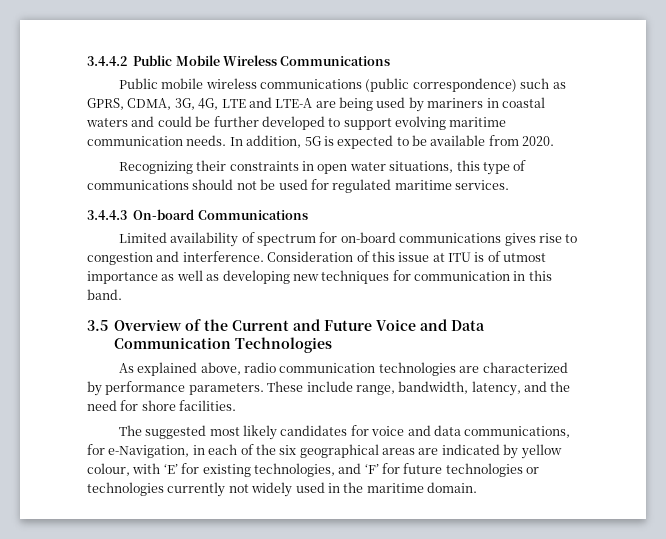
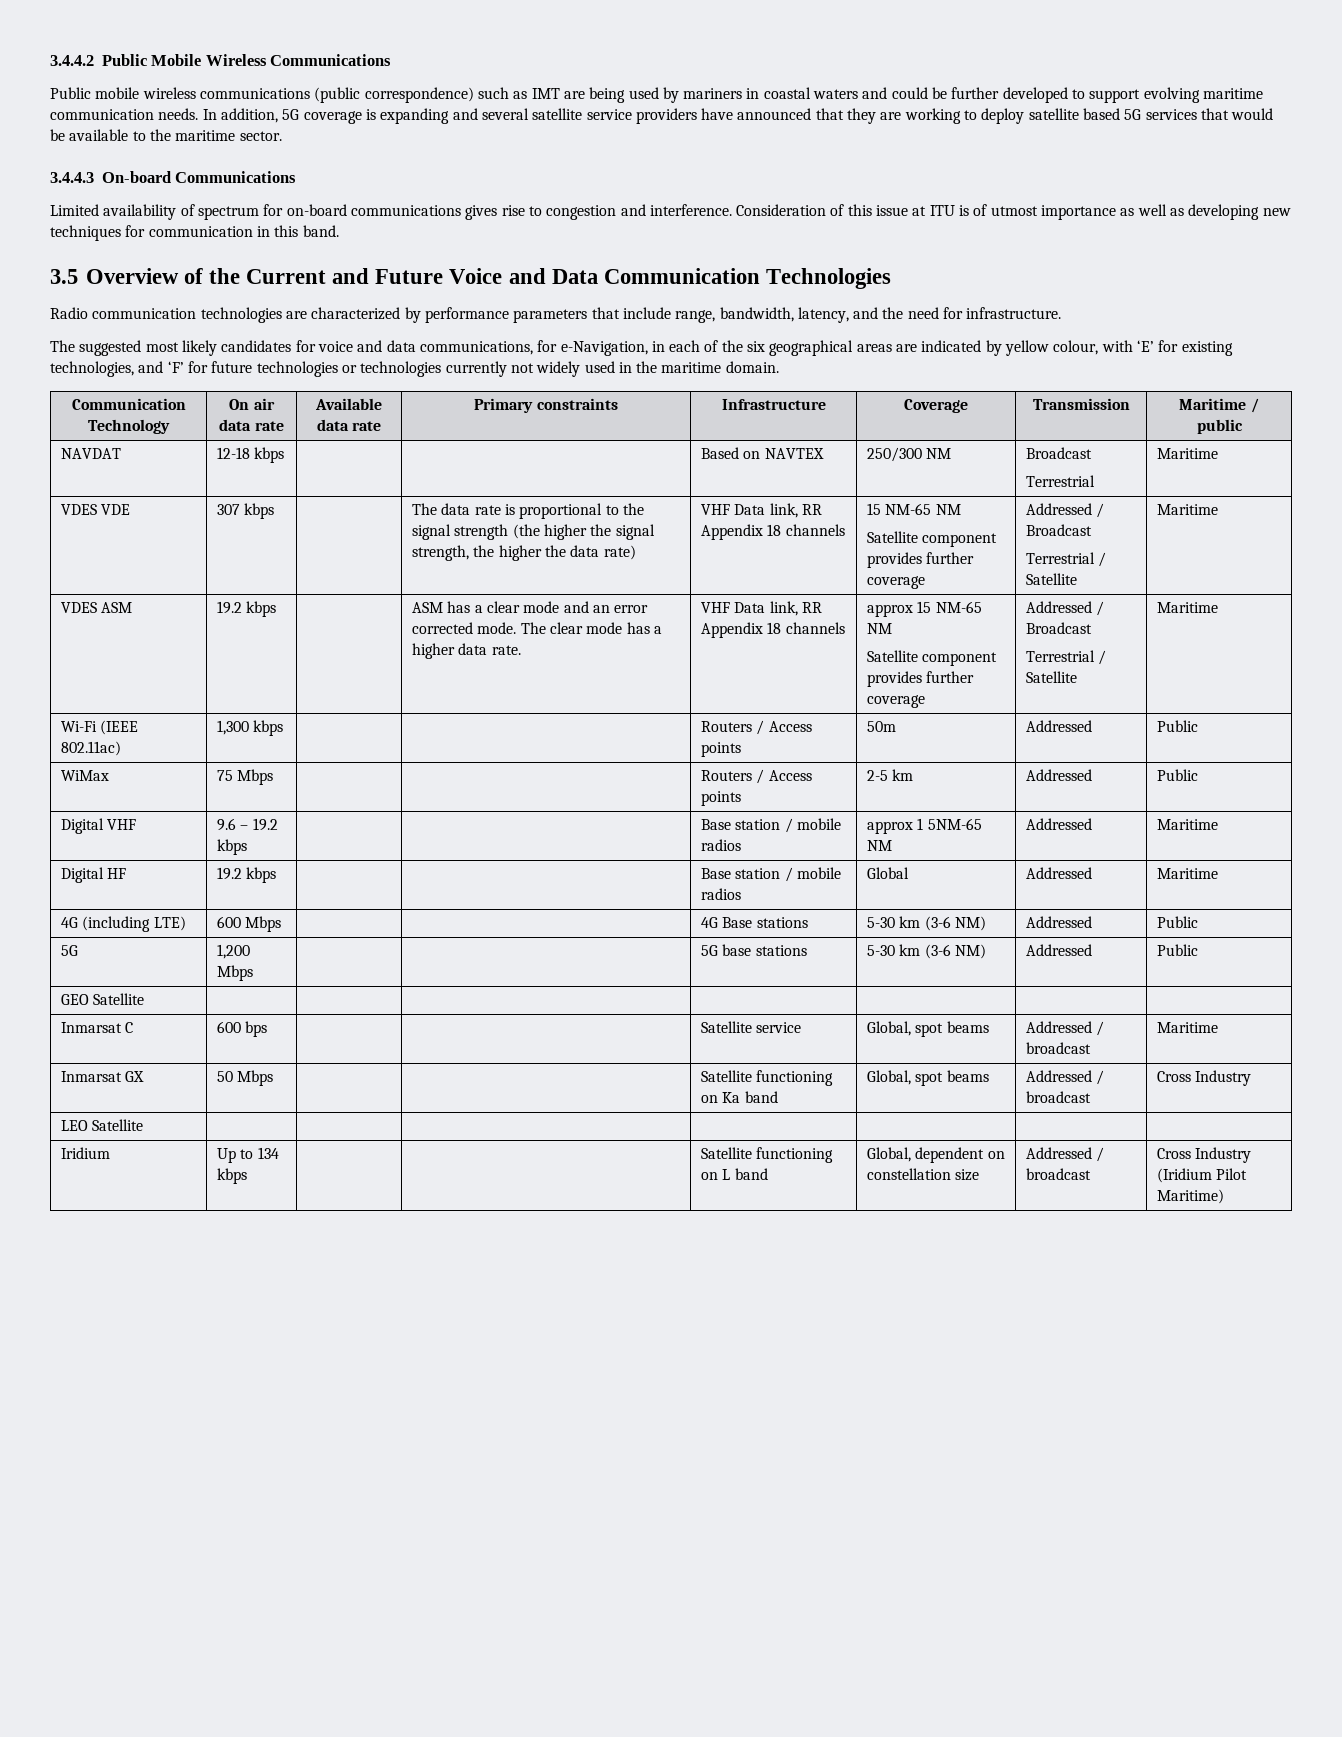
[87,97,313,110] GPRS, CDMA, 3G, 4G, LTE and LTE-A -> [531,88,560,99] IMT
[323,135,555,149] [118,160,527,175] [87,179,509,193] is expected to be available from 2020. // Recognizing their constraints in open water situations, this type of communications should not be used for regulated maritime services. -> [303,108,1274,124] [50,129,282,141] coverage is expanding and several satellite service providers have announced that they are working to deploy satellite based 5G services that would be available to the maritime sector.
[118,362,277,376] As explained above, radio -> [50,307,88,319] Radio
[188,381,304,395] parameters. These -> [513,307,620,323] parameters that
[141,400,237,411] shore facilities. -> [966,307,1062,319] infrastructure.
(477, 487) none -> [71,398,186,410] [88,419,170,434] [229,398,275,410] [219,419,284,431] [315,398,382,410] [316,419,382,431] [474,398,618,413] [721,399,826,410] [904,399,968,413] [1032,398,1130,410] [1179,398,1259,413] [1196,419,1243,434] [60,448,121,459] [216,447,285,463] [700,447,824,459] [866,447,952,462] [1025,447,1092,459] [1025,475,1095,487] [1156,448,1218,459] [60,504,131,515] [216,503,275,519] [411,503,644,519] [411,524,655,540] [411,545,636,561] [700,503,822,518] [700,524,845,540] [866,503,961,515] [866,531,998,547] [866,552,975,568] [866,576,925,589] [1025,503,1105,518] [1025,524,1092,536] [1025,552,1107,567] [1025,573,1077,585] [1156,504,1218,515] [60,602,133,613] [216,601,277,617] [411,601,649,613] [411,622,662,634] [411,643,521,659] [700,601,822,616] [700,622,845,638] [866,601,982,617] [866,623,892,634] [866,650,998,666] [866,671,975,687] [866,695,925,708] [1025,601,1105,616] [1025,622,1092,634] [1025,650,1107,665] [1025,671,1077,683] [1156,602,1218,613] [60,720,139,735] [60,741,121,756] [216,720,284,736] [700,720,812,735] [700,742,741,757] [866,721,896,732] [1025,720,1092,732] [1156,720,1198,732] [60,770,109,781] [216,769,274,785] [700,769,812,784] [700,791,741,806] [866,769,914,781] [1025,769,1092,781] [1156,769,1198,781] [60,818,137,834] [216,818,278,831] [216,839,247,855] [700,818,841,833] [700,839,741,851] [866,818,982,834] [866,840,892,851] [1025,818,1092,830] [1156,819,1218,830] [60,867,127,883] [216,867,277,883] [700,867,841,882] [700,888,741,900] [866,867,909,879] [1025,867,1092,879] [1156,868,1218,879] [60,916,186,932] [216,916,282,932] [700,917,808,928] [866,916,986,931] [1025,916,1092,928] [1156,916,1198,928] [60,945,78,956] [216,944,250,959] [216,965,253,981] [700,944,807,956] [866,944,986,959] [1025,944,1092,956] [1156,944,1198,956] [60,993,145,1005] [60,1022,134,1033] [216,1021,268,1037] [700,1021,802,1033] [866,1021,989,1037] [1025,1021,1105,1036] [1025,1042,1091,1054] [1156,1022,1218,1033] [60,1071,145,1082] [216,1070,274,1086] [700,1070,834,1086] [700,1091,778,1103] [866,1070,989,1086] [1025,1070,1105,1085] [1025,1091,1091,1103] [1156,1070,1252,1086] [60,1119,144,1131] [60,1147,110,1159] [216,1147,279,1163] [216,1168,247,1184] [700,1147,834,1163] [700,1168,768,1180] [866,1147,1005,1163] [866,1168,980,1181] [1025,1147,1105,1162] [1025,1168,1091,1180] [1156,1147,1252,1163] [1156,1168,1248,1183] [1156,1189,1224,1204] // Communication Technology | On air data rate | Available data rate | Primary constraints | Infrastructure | Coverage | Transmission | Maritime / public // NAVDAT | 12-18 kbps | | | Based on NAVTEX | 250/300 NM | Broadcast // Terrestrial | Maritime // VDES VDE | 307 kbps | | The data rate is proportional to the signal strength (the higher the signal strength, the higher the data rate) | VHF Data link, RR Appendix 18 channels | 15 NM-65 NM // Satellite component provides further coverage | Addressed / Broadcast // Terrestrial / Satellite | Maritime // VDES ASM | 19.2 kbps | | ASM has a clear mode and an error corrected mode. The clear mode has a higher data rate. | VHF Data link, RR Appendix 18 channels | approx 15 NM-65 NM // Satellite component provides further coverage | Addressed / Broadcast // Terrestrial / Satellite | Maritime // Wi-Fi (IEEE 802.11ac) | 1,300 kbps | | | Routers / Access points | 50m | Addressed | Public // WiMax | 75 Mbps | | | Routers / Access points | 2-5 km | Addressed | Public // Digital VHF | 9.6 – 19.2 kbps | | | Base station / mobile radios | approx 1 5NM-65 NM | Addressed | Maritime // Digital HF | 19.2 kbps | | | Base station / mobile radios | Global | Addressed | Maritime // 4G (including LTE) | 600 Mbps | | | 4G Base stations | 5-30 km (3-6 NM) | Addressed | Public // 5G | 1,200 Mbps | | | 5G base stations | 5-30 km (3-6 NM) | Addressed | Public // GEO Satellite | | | | | | | // Inmarsat C | 600 bps | | | Satellite service | Global, spot beams | Addressed / broadcast | Maritime // Inmarsat GX | 50 Mbps | | | Satellite functioning on Ka band | Global, spot beams | Addressed / broadcast | Cross Industry // LEO Satellite | | | | | | | // Iridium | Up to 134 kbps | | | Satellite functioning on L band | Global, dependent on constellation size | Addressed / broadcast | Cross Industry (Iridium Pilot Maritime)

